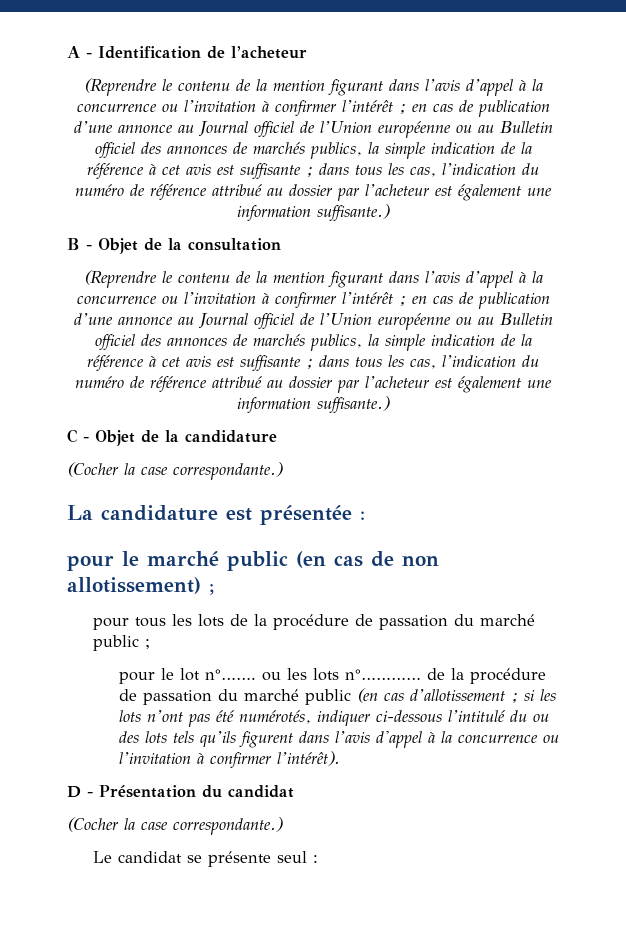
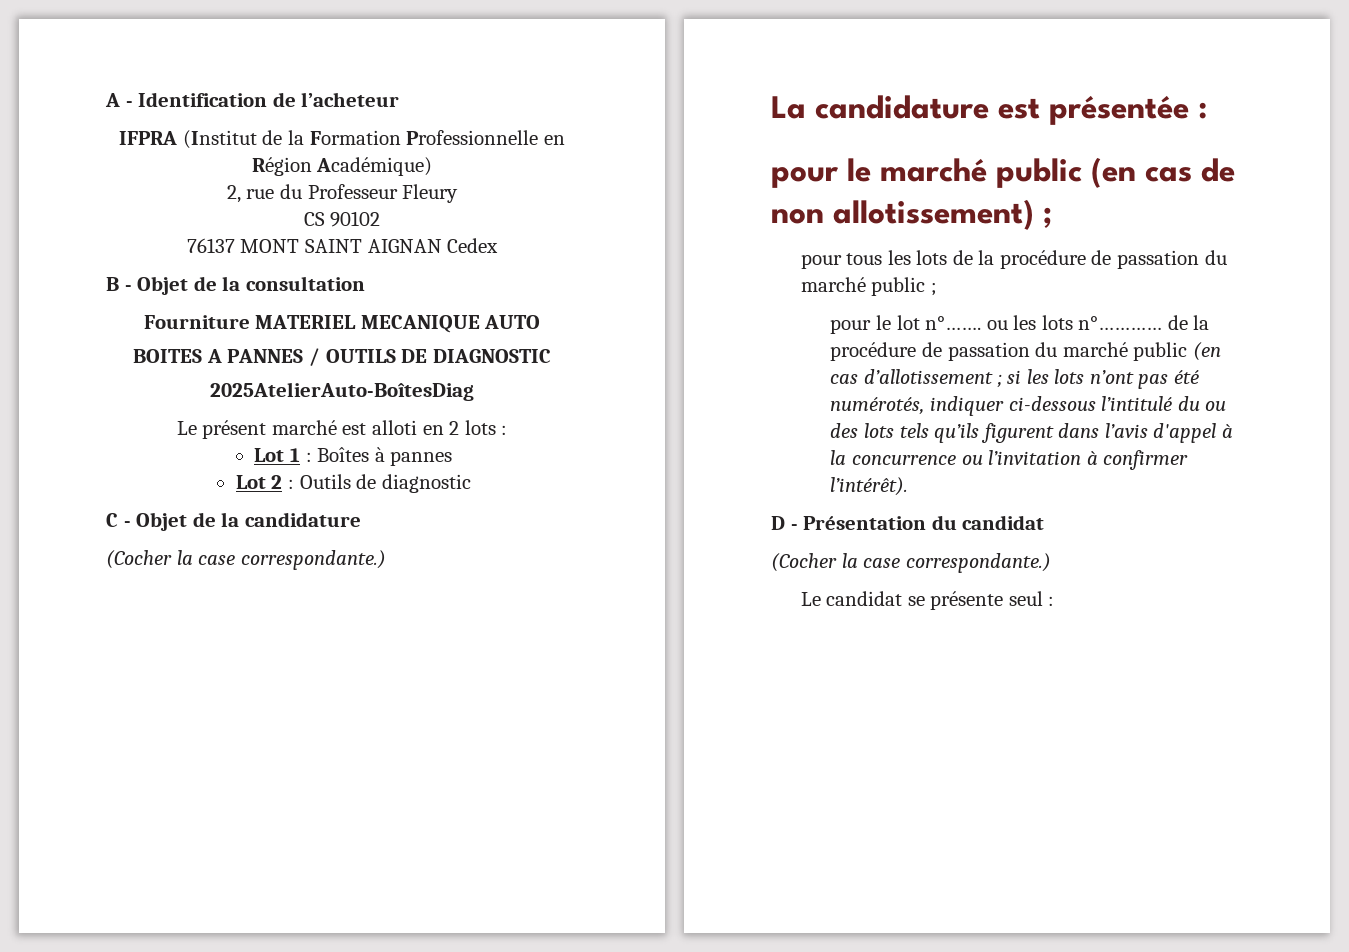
[83,78,543,96] [76,100,550,117] [73,121,553,138] [94,142,532,159] [87,163,539,180] [75,184,552,201] [237,204,390,222] (Reprendre le contenu de la mention figurant dans l’avis d’appel à la concurrence ou l’invitation à confirmer l’intérêt ; en cas de publication d’une annonce au Journal officiel de l’Union européenne ou au Bulletin officiel des annonces de marchés publics, la simple indication de la référence à cet avis est suffisante ; dans tous les cas, l’indication du numéro de référence attribué au dossier par l’acheteur est également une information suffisante.) -> [119,130,565,149] [251,157,433,176] [226,184,459,203] [303,211,381,227] [186,238,499,253] IFPRA (Institut de la Formation Professionnelle en Région Académique) // 2, rue du Professeur Fleury // CS 90102 // 76137 MONT SAINT AIGNAN Cedex
[83,270,543,288] [76,292,550,309] [73,313,553,330] [94,334,532,351] [87,355,539,372] [75,376,552,393] [237,396,390,414] (Reprendre le contenu de la mention figurant dans l’avis d’appel à la concurrence ou l’invitation à confirmer l’intérêt ; en cas de publication d’une annonce au Journal officiel de l’Union européenne ou au Bulletin officiel des annonces de marchés publics, la simple indication de la référence à cet avis est suffisante ; dans tous les cas, l’indication du numéro de référence attribué au dossier par l’acheteur est également une information suffisante.) -> [143,315,541,333] [133,348,551,366] [210,382,474,401] [176,420,508,439] [254,447,453,466] [235,474,471,493] Fourniture MATERIEL MECANIQUE AUTO // BOITES A PANNES / OUTILS DE DIAGNOSTIC // 2025AtelierAuto-BoîtesDiag // Le présent marché est alloti en 2 lots : // Lot 1 : Boîtes à pannes // Lot 2 : Outils de diagnostic

